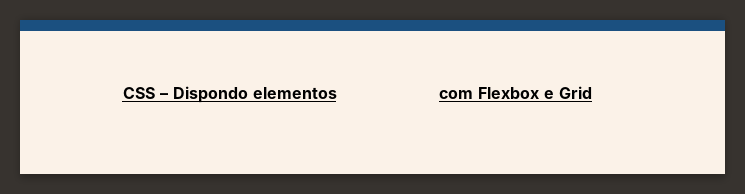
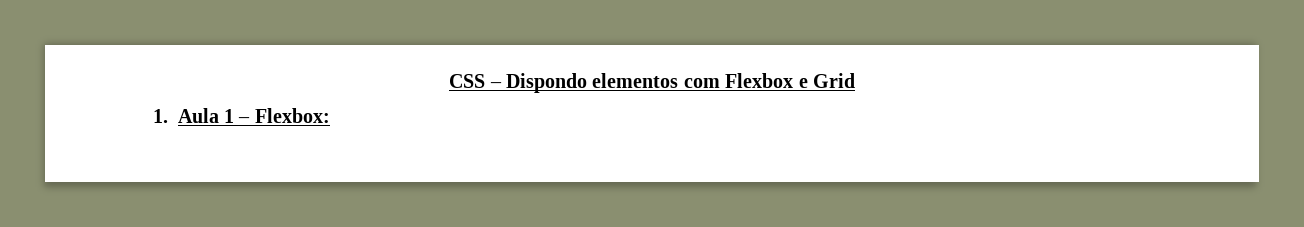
(592, 92) none -> [152,108,330,123] // 1. Aula 1 – Flexbox:

